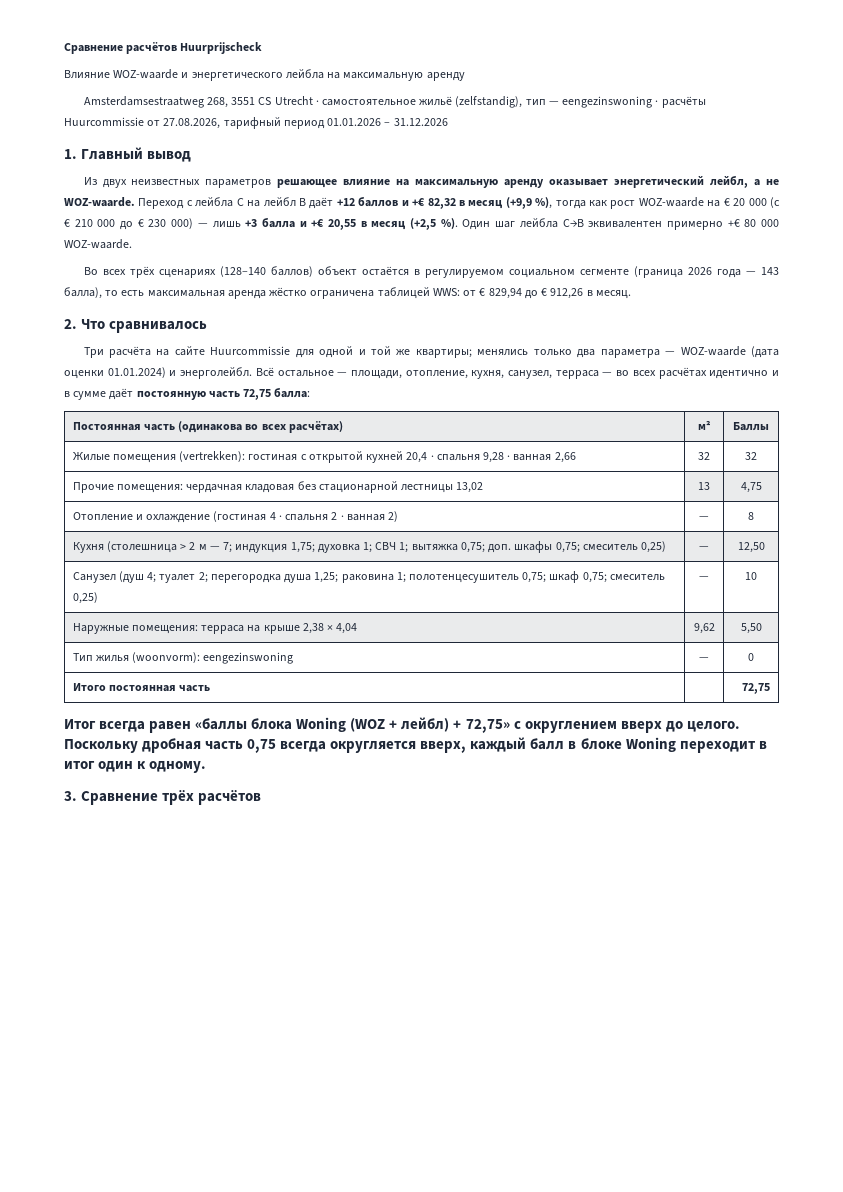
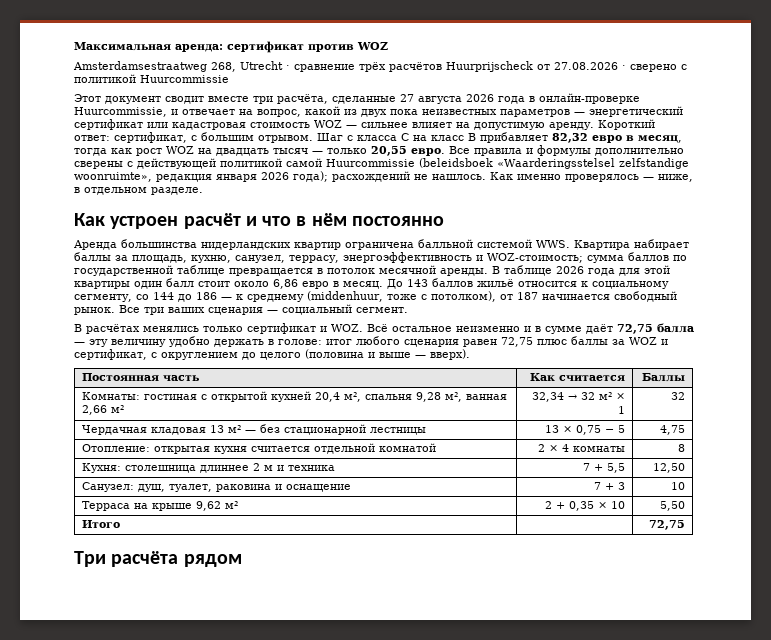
[64,42,263,54] [64,69,465,81] [83,96,706,108] [64,117,448,129] [64,147,192,162] [83,175,779,188] [64,196,780,209] [64,217,780,230] [64,239,132,249] [83,266,780,278] [64,287,631,299] [64,319,208,333] [83,346,779,358] [64,367,780,379] [64,387,311,400] [72,421,343,433] [697,420,711,430] [733,422,769,431] [72,451,246,463] Сравнение расчётов Huurprijscheck // Влияние WOZ-waarde и энергетического лейбла на максимальную аренду // Amsterdamsestraatweg 268, 3551 CS Utrecht · самостоятельное жильё (zelfstandig), тип — eengezinswoning · расчёты Huurcommissie от 27.08.2026, тарифный период 01.01.2026 – 31.12.2026 // 1. Главный вывод // Из двух неизвестных параметров решающее влияние на максимальную аренду оказывает энергетический лейбл, а не WOZ-waarde. Переход с лейбла C на лейбл B даёт +12 баллов и +€ 82,32 в месяц (+9,9 %), тогда как рост WOZ-waarde на € 20 000 (с € 210 000 до € 230 000) — лишь +3 балла и +€ 20,55 в месяц (+2,5 %). Один шаг лейбла C→B эквивалентен примерно +€ 80 000 WOZ-waarde. // Во всех трёх сценариях (128–140 баллов) объект остаётся в регулируемом социальном сегменте (граница 2026 года — 143 балла), то есть максимальная аренда жёстко ограничена таблицей WWS: от € 829,94 до € 912,26 в месяц. // 2. Что сравнивалось // Три расчёта на сайте Huurcommissie для одной и той же квартиры; менялись только два параметра — WOZ-waarde (дата оценки 01.01.2024) и энерголейбл. Всё остальное — площади, отопление, кухня, санузел, терраса — во всех расчётах идентично и в сумме даёт постоянную часть 72,75 балла: // Постоянная часть (одинакова во всех расчётах) | м² | Баллы // Жилые помещения (vertrekken): -> [74,41,388,53] [73,61,687,72] [74,74,229,83] [74,93,640,104] [74,106,683,117] [74,119,655,130] [74,132,682,143] [74,145,684,156] [74,158,689,169] [74,171,693,182] [74,187,203,195] [74,213,444,229] [74,239,689,250] [74,252,687,263] [74,265,670,276] [74,278,669,289] [74,291,677,302] [74,304,408,315] [74,323,694,334] [74,336,668,347] [74,349,470,360] [82,373,201,381] [529,373,625,381] [641,373,685,382] [82,392,141,400] Максимальная аренда: сертификат против WOZ // Amsterdamsestraatweg 268, Utrecht · сравнение трёх расчётов Huurprijscheck от 27.08.2026 · сверено с политикой Huurcommissie // Этот документ сводит вместе три расчёта, сделанные 27 августа 2026 года в онлайн-проверке Huurcommissie, и отвечает на вопрос, какой из двух пока неизвестных параметров — энергетический сертификат или кадастровая стоимость WOZ — сильнее влияет на допустимую аренду. Короткий ответ: сертификат, с большим отрывом. Шаг с класса C на класс B прибавляет 82,32 евро в месяц, тогда как рост WOZ на двадцать тысяч — только 20,55 евро. Все правила и формулы дополнительно сверены с действующей политикой самой Huurcommissie (beleidsboek «Waarderingsstelsel zelfstandige woonruimte», редакция января 2026 года); расхождений не нашлось. Как именно проверялось — ниже, в отдельном разделе. // Как устроен расчёт и что в нём постоянно // Аренда большинства нидерландских квартир ограничена балльной системой WWS. Квартира набирает баллы за площадь, кухню, санузел, террасу, энергоэффективность и WOZ-стоимость; сумма баллов по государственной таблице превращается в потолок месячной аренды. В таблице 2026 года для этой квартиры один балл стоит около 6,86 евро в месяц. До 143 баллов жильё относится к социальному сегменту, со 144 до 186 — к среднему (middenhuur, тоже с потолком), от 187 начинается свободный рынок. Все три ваших сценария — социальный сегмент. // В расчётах менялись только сертификат и WOZ. Всё остальное неизменно и в сумме даёт 72,75 балла — эту величину удобно держать в голове: итог любого сценария равен 72,75 плюс баллы за WOZ и сертификат, с округлением до целого (половина и выше — вверх). // Постоянная часть | Как считается | Баллы // Комнаты:
[430,455,434,460] · -> [344,392,362,402] м²,
[507,455,511,460] · -> [445,392,463,402] м²,
[698,452,710,460] [745,452,757,460] [72,482,295,493] | 32 | 32 // Прочие помещения: чердачная кладовая -> [111,405,125,413] [531,392,625,402] [617,406,625,414] [670,392,685,400] [82,425,257,435] м² | 32,34 → 32 м² × 1 | 32 // Чердачная кладовая 13 м² —
[456,482,484,493] [698,482,710,490] [740,482,762,493] [72,511,398,523] [699,516,709,520] [748,512,754,520] [72,541,667,553] [699,546,709,550] [737,542,765,553] [72,571,665,583] [72,592,98,604] [699,576,709,580] [745,572,757,580] [72,623,358,634] [693,623,715,634] [740,623,762,634] [72,652,294,664] [699,657,709,661] [748,653,754,661] 13,02 | 13 | 4,75 // Отопление и охлаждение (гостиная 4 · спальня 2 · ванная 2) | — | 8 // Кухня (столешница > 2 м — 7; индукция 1,75; духовка 1; СВЧ 1; вытяжка 0,75; доп. шкафы 0,75; смеситель 0,25) | — | 12,50 // Санузел (душ 4; туалет 2; перегородка душа 1,25; раковина 1; полотенцесушитель 0,75; шкаф 0,75; смеситель 0,25) | — | 10 // Наружные помещения: терраса на крыше 2,38 × 4,04 | 9,62 | 5,50 // Тип жилья (woonvorm): eengezinswoning | — | 0 -> [544,425,625,435] [659,425,685,435] [82,443,437,454] [537,444,625,452] [677,444,685,452] [82,463,336,473] [582,463,625,473] [652,463,685,473] [82,482,352,492] [593,482,625,490] [670,482,685,490] [82,501,239,511] [544,501,625,511] [659,501,685,511] | 13 × 0,75 − 5 | 4,75 // Отопление: открытая кухня считается отдельной комнатой | 2 × 4 комнаты | 8 // Кухня: столешница длиннее 2 м и техника | 7 + 5,5 | 12,50 // Санузел: душ, туалет, раковина и оснащение | 7 + 3 | 10 // Терраса на крыше 9,62 м² | 2 + 0,35 × 10 | 5,50
[108,685,211,692] постоянная часть -> (121, 524) none
[64,717,740,733] [64,737,767,753] [64,761,207,773] [64,790,262,805] Итог всегда равен «баллы блока Woning (WOZ + лейбл) + 72,75» с округлением вверх до целого. Поскольку дробная часть 0,75 всегда округляется вверх, каждый балл в блоке Woning переходит в итог один к одному. // 3. Сравнение трёх расчётов -> [74,551,242,567] Три расчёта рядом

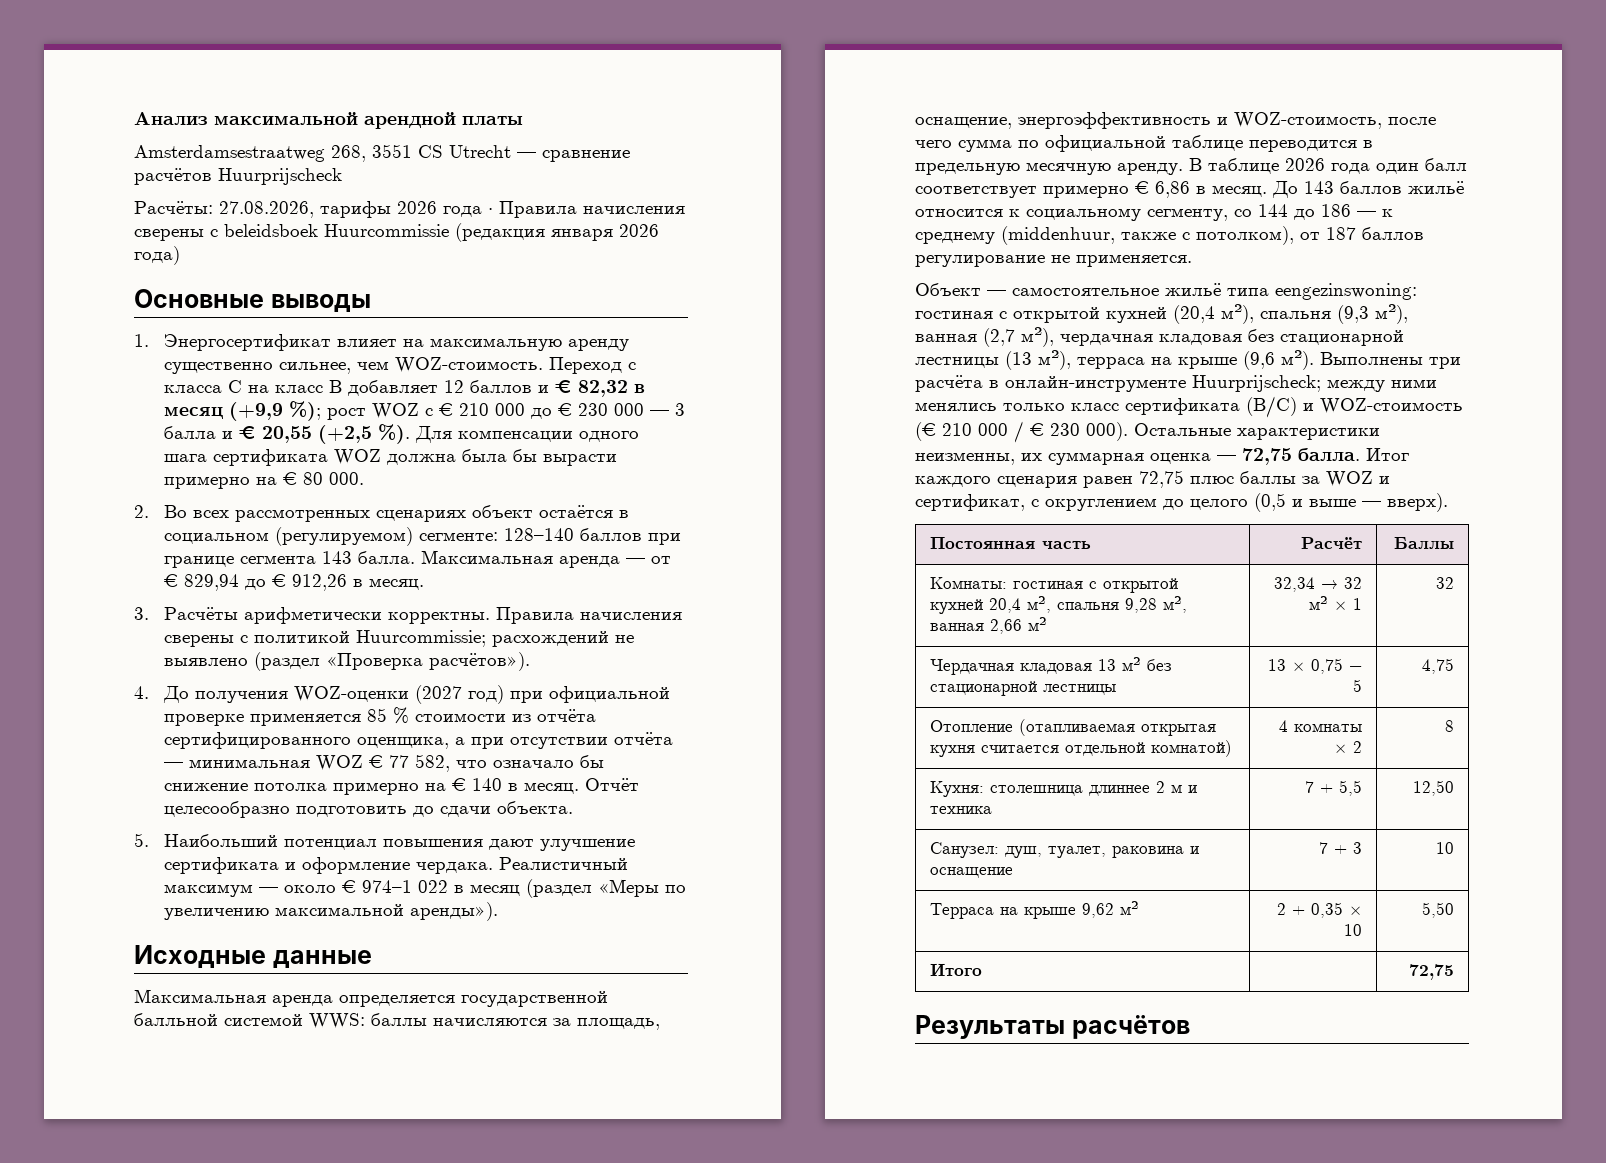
[74,41,388,53] [73,61,687,72] [74,74,229,83] [74,93,640,104] [74,106,683,117] [74,119,655,130] [74,132,343,143] Максимальная аренда: сертификат против WOZ // Amsterdamsestraatweg 268, Utrecht · сравнение трёх расчётов Huurprijscheck от 27.08.2026 · сверено с политикой Huurcommissie // Этот документ сводит вместе три расчёта, сделанные 27 августа 2026 года в онлайн-проверке Huurcommissie, и отвечает на вопрос, какой из двух пока неизвестных параметров — энергетический сертификат или кадастровая стоимость WOZ — сильнее влияет на допустимую аренду. Короткий ответ: сертификат, с большим отрывом. Шаг -> [134,112,523,129] [134,144,630,162] [134,168,342,185] [134,201,685,218] [134,223,659,242] [134,246,180,265] [134,289,371,312] [134,334,630,351] [164,357,623,374] Анализ максимальной арендной платы // Amsterdamsestraatweg 268, 3551 CS Utrecht — сравнение расчётов Huurprijscheck // Расчёты: 27.08.2026, тарифы 2026 года · Правила начисления сверены с beleidsboek Huurcommissie (редакция января 2026 года) // Основные выводы // 1. Энергосертификат влияет на максимальную аренду существенно сильнее, чем WOZ-стоимость. Переход
[480,132,682,143] [74,145,684,156] [74,158,689,169] [74,171,693,182] [74,187,203,195] [74,213,444,229] [74,239,689,250] [74,252,687,263] [74,265,670,276] [74,278,329,289] прибавляет 82,32 евро в месяц, тогда как рост WOZ на двадцать тысяч — только 20,55 евро. Все правила и формулы дополнительно сверены с действующей политикой самой Huurcommissie (beleidsboek «Waarderingsstelsel zelfstandige woonruimte», редакция января 2026 года); расхождений не нашлось. Как именно проверялось — ниже, в отдельном разделе. // Как устроен расчёт и что в нём постоянно // Аренда большинства нидерландских квартир ограничена балльной системой WWS. Квартира набирает баллы за площадь, кухню, санузел, террасу, энергоэффективность и WOZ-стоимость; сумма баллов по государственной таблице превращается в потолок месячной аренды. В таблице 2026 года для этой квартиры один балл стоит около 6,86 евро -> [348,380,646,397] [164,401,686,421] [164,424,640,444] [164,449,618,466] [164,472,365,489] [134,505,630,522] [164,527,682,546] [164,550,672,568] [164,574,425,591] [134,607,683,624] [164,630,635,647] [164,652,531,671] [134,685,671,704] [164,707,597,726] [164,732,674,749] [164,754,605,772] [164,778,640,795] [164,801,574,818] [134,833,636,851] [164,857,629,874] [164,879,687,898] [164,902,499,921] [134,945,372,968] [134,989,608,1007] [134,1013,660,1030] [915,112,1436,129] [915,135,1373,152] [915,158,1467,175] [915,181,1190,198] добавляет 12 баллов и € 82,32 в месяц (+9,9 %); рост WOZ с € 210 000 до € 230 000 — 3 балла и € 20,55 (+2,5 %). Для компенсации одного шага сертификата WOZ должна была бы вырасти примерно на € 80 000. // 2. Во всех рассмотренных сценариях объект остаётся в социальном (регулируемом) сегменте: 128–140 баллов при границе сегмента 143 балла. Максимальная аренда — от € 829,94 до € 912,26 в месяц. // 3. Расчёты арифметически корректны. Правила начисления сверены с политикой Huurcommissie; расхождений не выявлено (раздел «Проверка расчётов»). // 4. До получения WOZ-оценки (2027 год) при официальной проверке применяется 85 % стоимости из отчёта сертифицированного оценщика, а при отсутствии отчёта — минимальная WOZ € 77 582, что означало бы снижение потолка примерно на € 140 в месяц. Отчёт целесообразно подготовить до сдачи объекта. // 5. Наибольший потенциал повышения дают улучшение сертификата и оформление чердака. Реалистичный максимум — около € 974–1 022 в месяц (раздел «Меры по увеличению максимальной аренды»). // Исходные данные // Максимальная аренда определяется государственной балльной системой WWS: баллы начисляются за площадь, оснащение, энергоэффективность и WOZ-стоимость, после чего сумма по официальной таблице переводится в предельную месячную аренду. В таблице 2026 года один балл соответствует примерно € 6,86
[386,294,417,300] тоже -> [1121,232,1176,240] также
[541,291,677,302] [74,304,408,315] [74,323,694,334] [74,336,400,347] начинается свободный рынок. Все три ваших сценария — социальный сегмент. // В расчётах менялись только сертификат и WOZ. Всё остальное неизменно и в сумме даёт 72,75 балла — эту величину удобно держать в голове: итог любого -> [1362,227,1424,240] [915,254,1192,267] [915,283,1417,300] [915,304,1408,324] [915,327,1404,347] [915,350,1461,370] [915,375,1437,392] [915,396,1463,418] [915,421,1380,443] [915,448,1409,465] [915,476,991,487] баллов регулирование не применяется. // Объект — самостоятельное жильё типа eengezinswoning: гостиная с открытой кухней (20,4 м²), спальня (9,3 м²), ванная (2,7 м²), чердачная кладовая без стационарной лестницы (13 м²), терраса на крыше (9,6 м²). Выполнены три расчёта в онлайн-инструменте Huurprijscheck; между ними менялись только класс сертификата (B/C) и WOZ-стоимость (€ 210 000 / € 230 000). Остальные характеристики неизменны, их суммарная оценка — 72,75 балла. Итог каждого
[305,349,364,359] (половина -> [1254,493,1286,512] (0,5
[529,373,625,381] Как считается -> [1300,537,1362,549] Расчёт
[245,430,257,433] — -> (1142, 664) none
[82,444,151,452] Отопление: -> [930,719,1136,736] Отопление (отапливаемая
[379,443,437,452] [537,444,558,452] комнатой | 2 × -> [1151,740,1233,757] комнатой) |
(625, 449) none -> [1333,741,1362,753] × 2
[74,551,242,567] Три расчёта рядом -> [915,1015,1190,1039] Результаты расчётов

